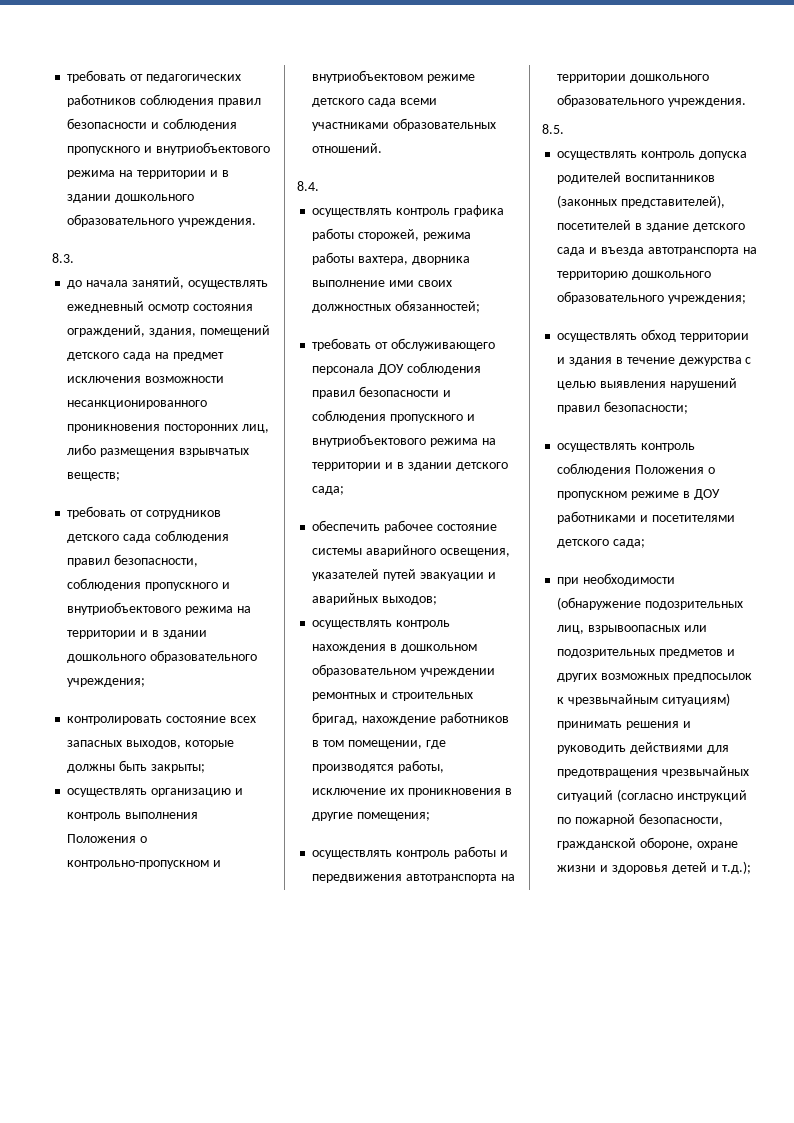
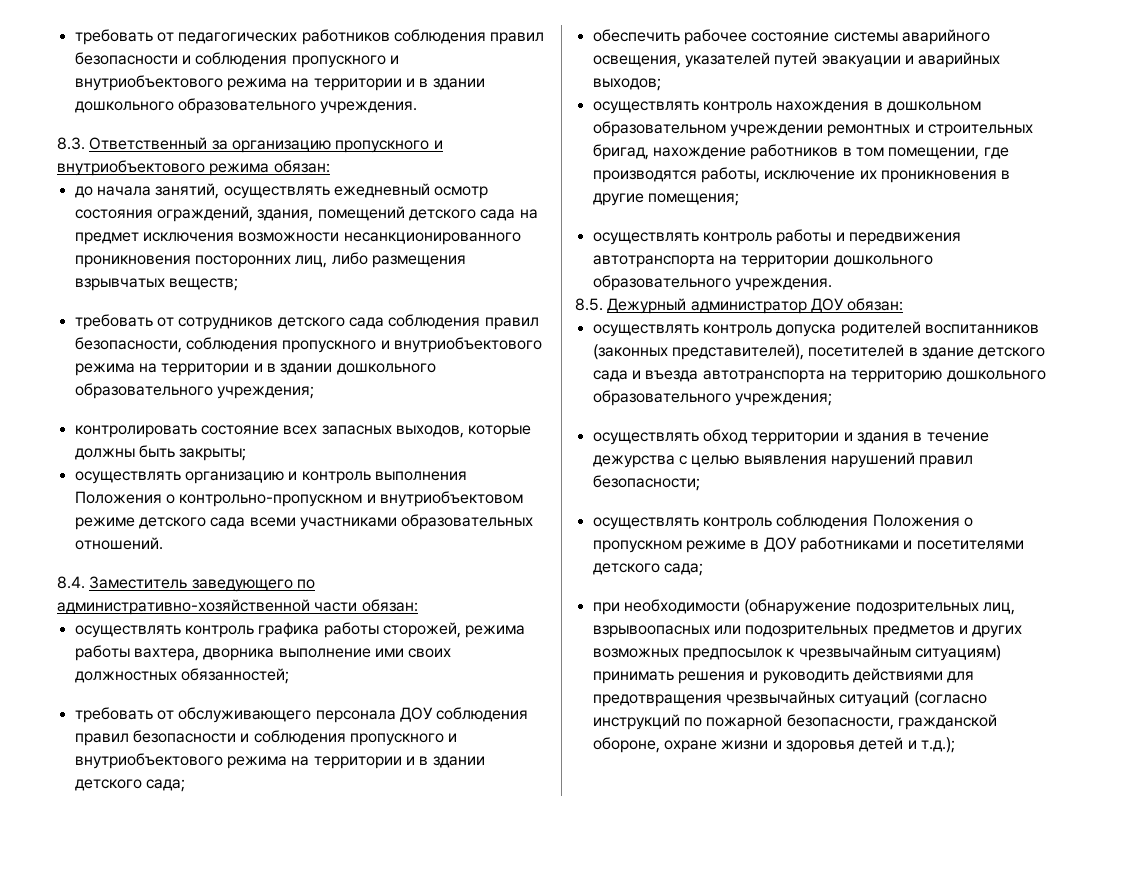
(74, 258) none -> [89,137,443,153] [57,160,330,176] Ответственный за организацию пропускного и внутриобъектового режима обязан:
(319, 186) none -> [89,576,315,592] [57,599,418,615] Заместитель заведующего по административно-хозяйственной части обязан:
(564, 129) none -> [607,298,904,314] Дежурный администратор ДОУ обязан:

